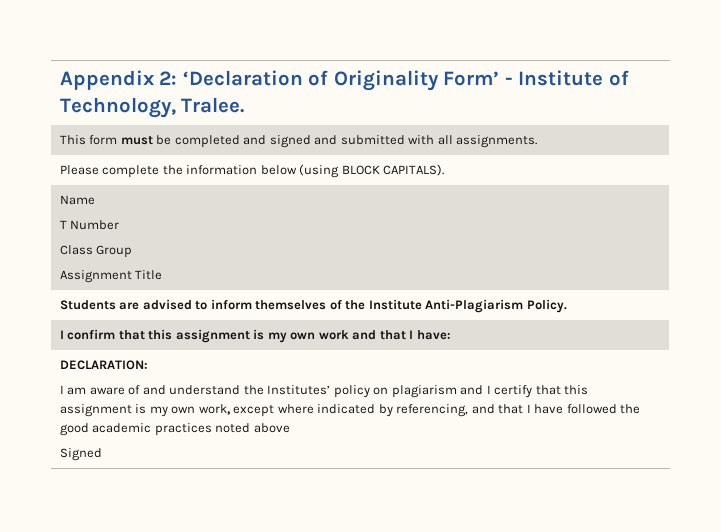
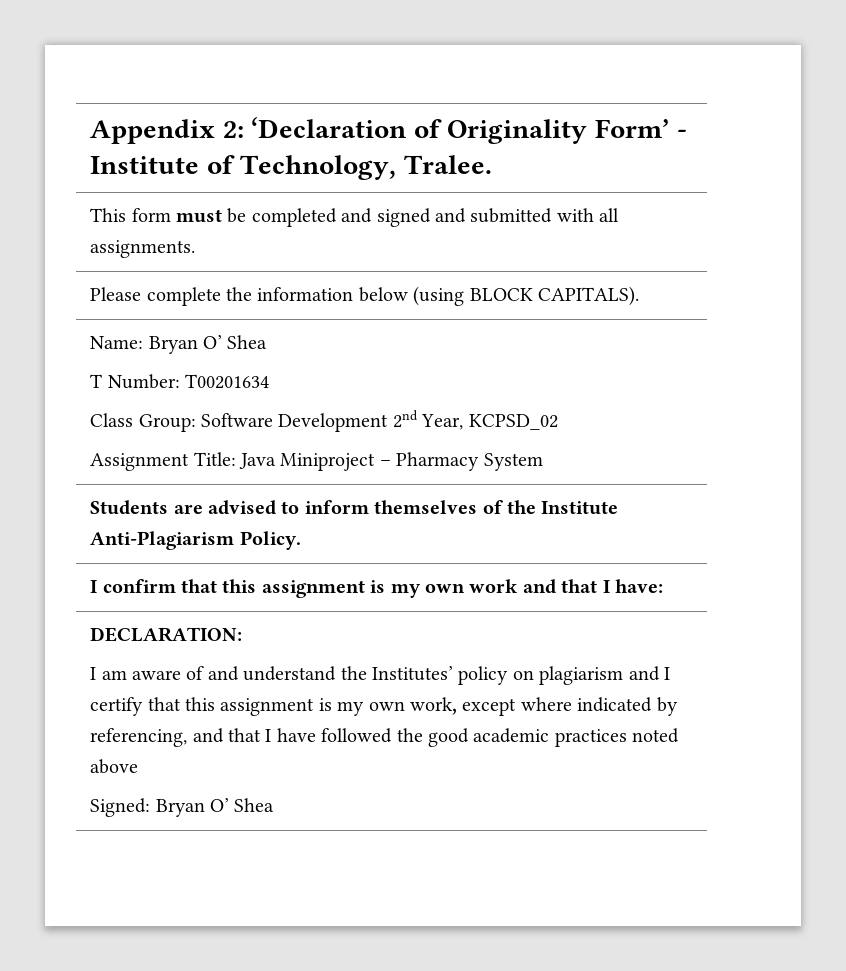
[59,195,95,205] Name -> [90,335,268,354] Name: Bryan O’ Shea
[70,220,120,230] Number -> [107,374,269,389] Number: T00201634
[96,245,133,258] [59,270,163,283] Group // Assignment Title -> [138,410,558,432] [90,452,543,471] Group: Software Development 2nd Year, KCPSD_02 // Assignment Title: Java Miniproject – Pharmacy System
[59,448,102,461] Signed -> [90,798,275,817] Signed: Bryan O’ Shea

